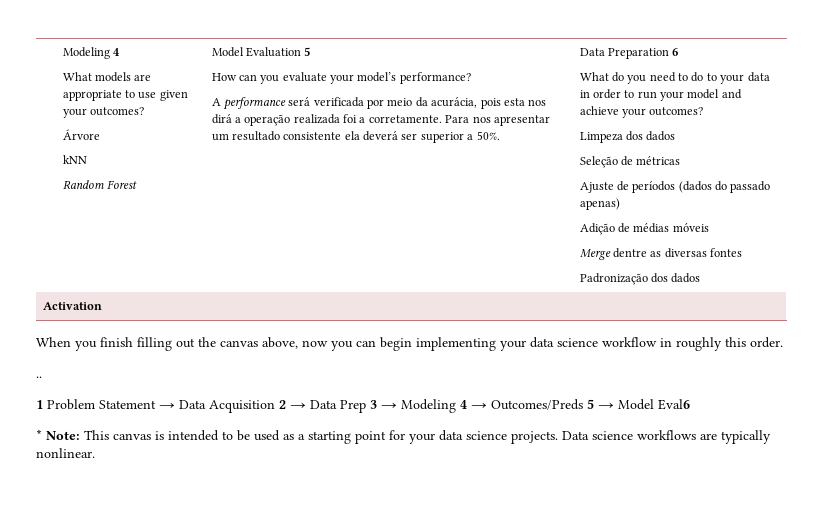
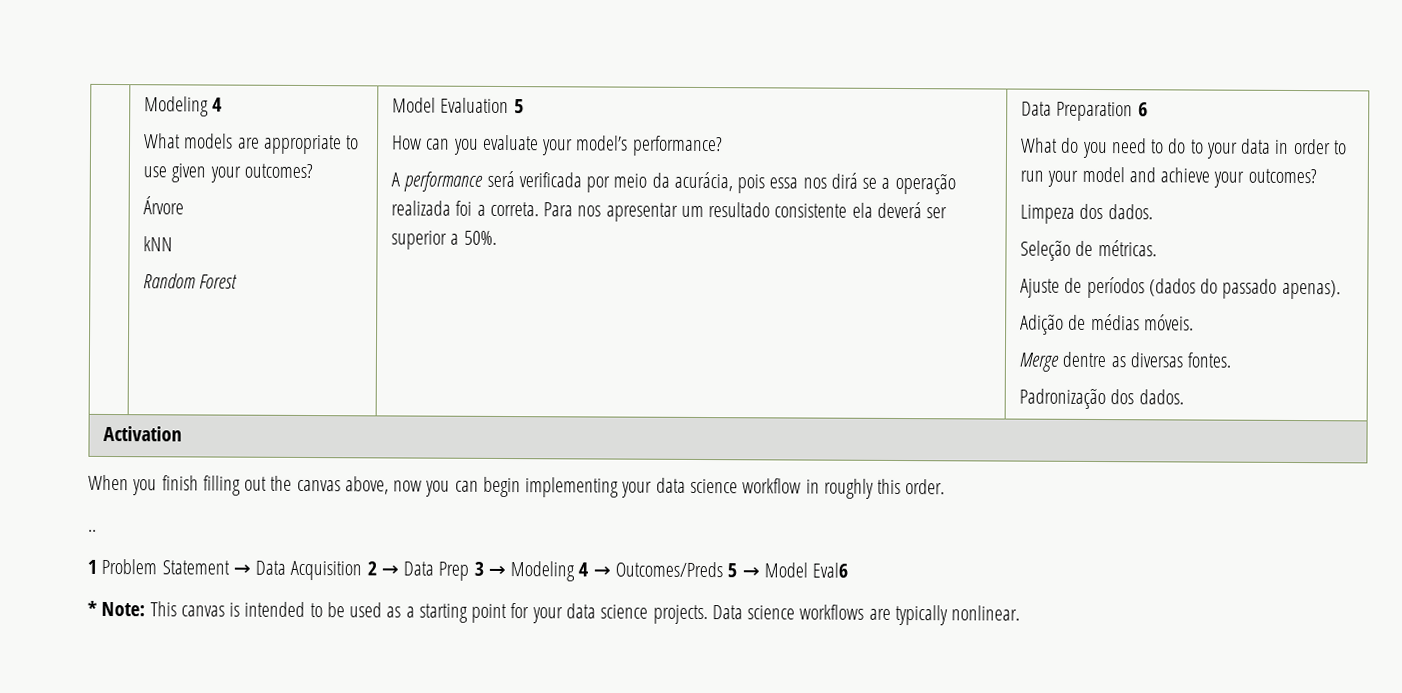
[503,98,525,106] esta -> [769,177,799,189] essa
(232, 119) none -> [862,177,878,189] se
[368,115,442,123] corretamente. -> [489,201,539,217] correta.
[646,131,676,141] dados -> [1107,204,1153,220] dados.
[636,156,681,165] métricas -> [1097,240,1157,257] métricas.
[579,198,620,210] apenas) -> [1281,279,1341,300] apenas).
[672,223,709,232] móveis -> [1143,314,1194,331] móveis.
[710,248,743,257] fontes -> [1187,352,1232,368] fontes.
[671,273,701,283] dados -> [1138,389,1184,405] dados.

